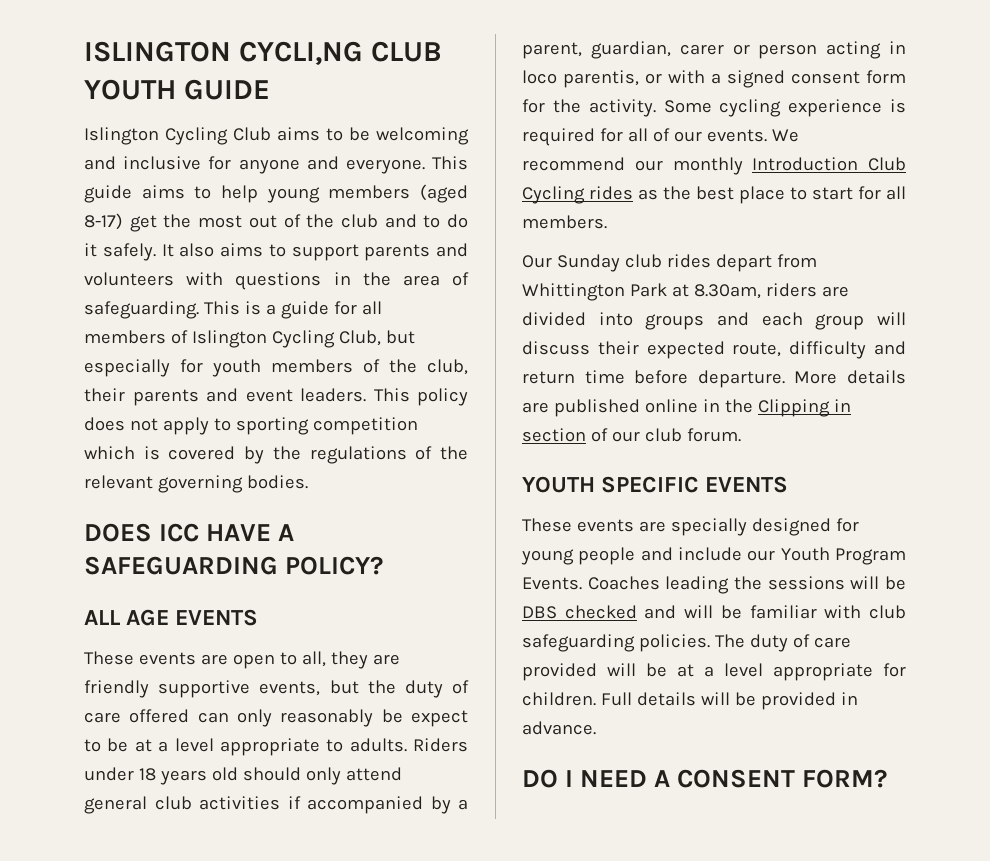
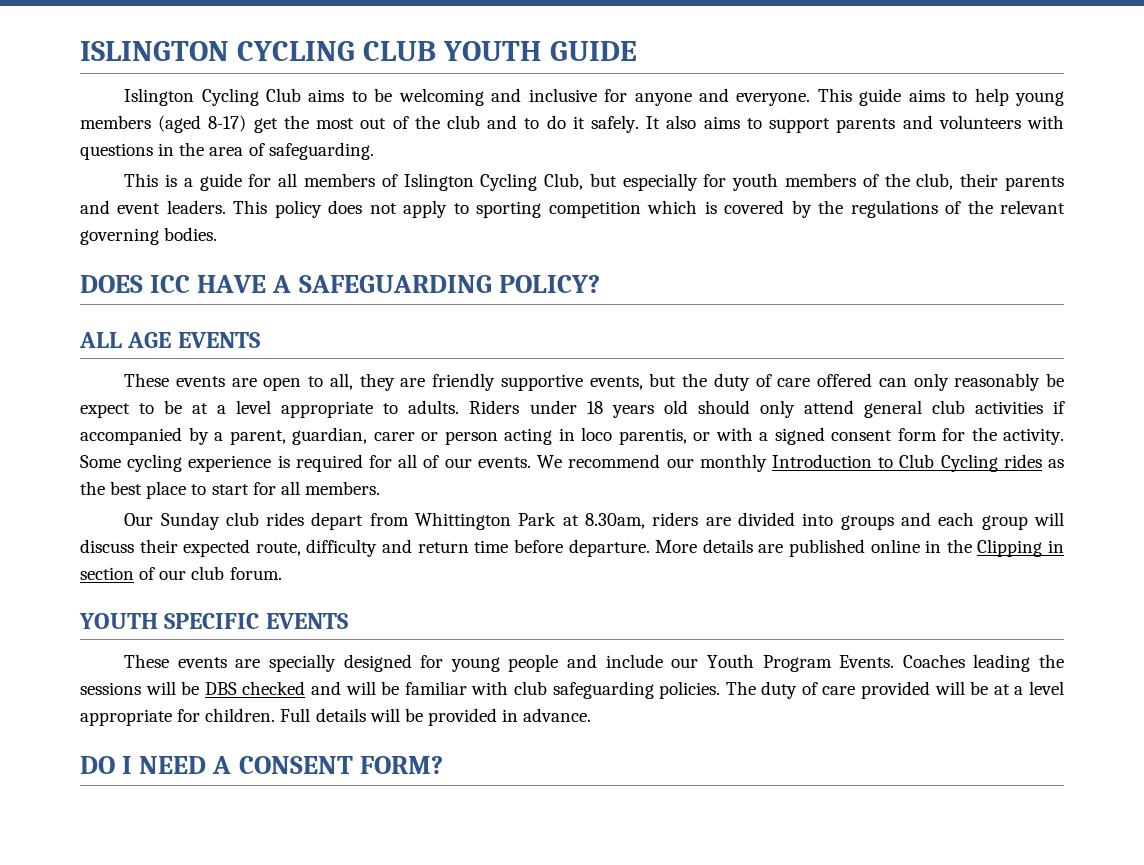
[238,41,363,65] CYCLI,NG -> [237,41,356,61] CYCLING
(199, 310) none -> (374, 151) //
(859, 164) none -> [878,457,894,468] to

